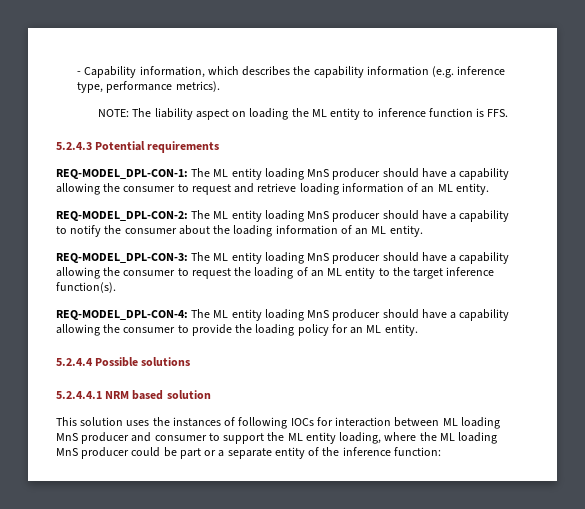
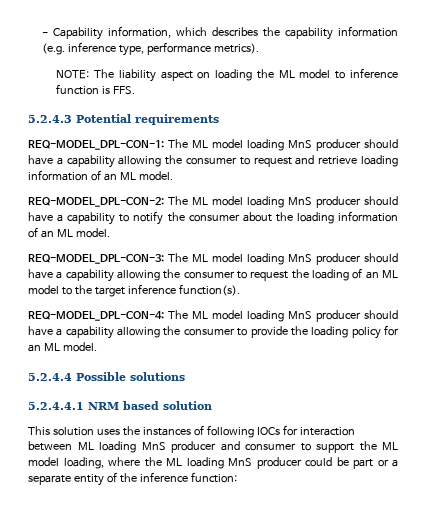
[330,108,361,120] entity -> [299,69,331,79] model
[231,168,262,180] entity -> [212,139,243,149] model
[455,183,489,195] entity. -> [138,171,173,181] model.
[231,210,262,222] entity -> [212,196,243,206] model
[389,225,423,237] entity. -> [75,228,110,238] model.
[231,252,262,264] entity -> [212,253,243,263] model
[345,267,376,279] entity -> [28,285,59,295] model
[231,309,262,321] entity -> [212,310,243,320] model
[384,324,418,336] entity. -> [62,342,97,352] model.
[305,432,336,444] entity -> [28,457,59,467] model

